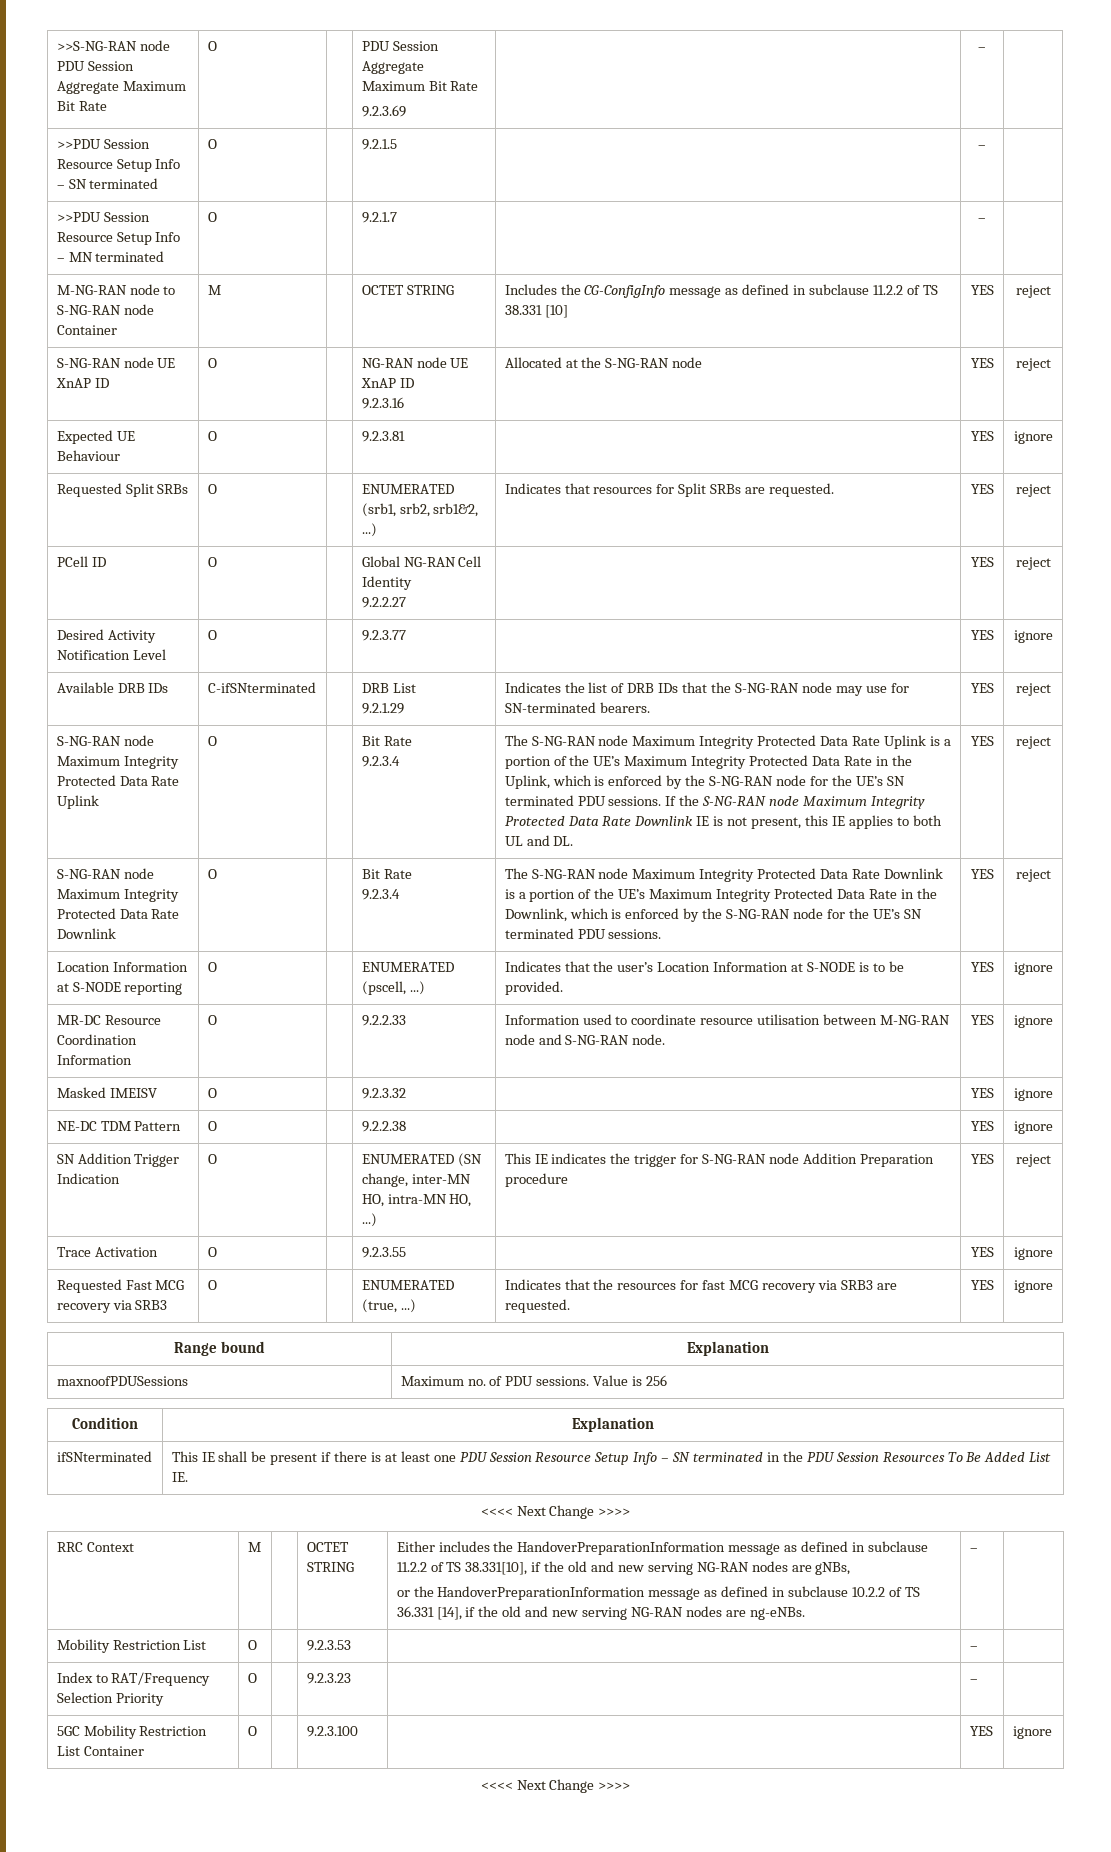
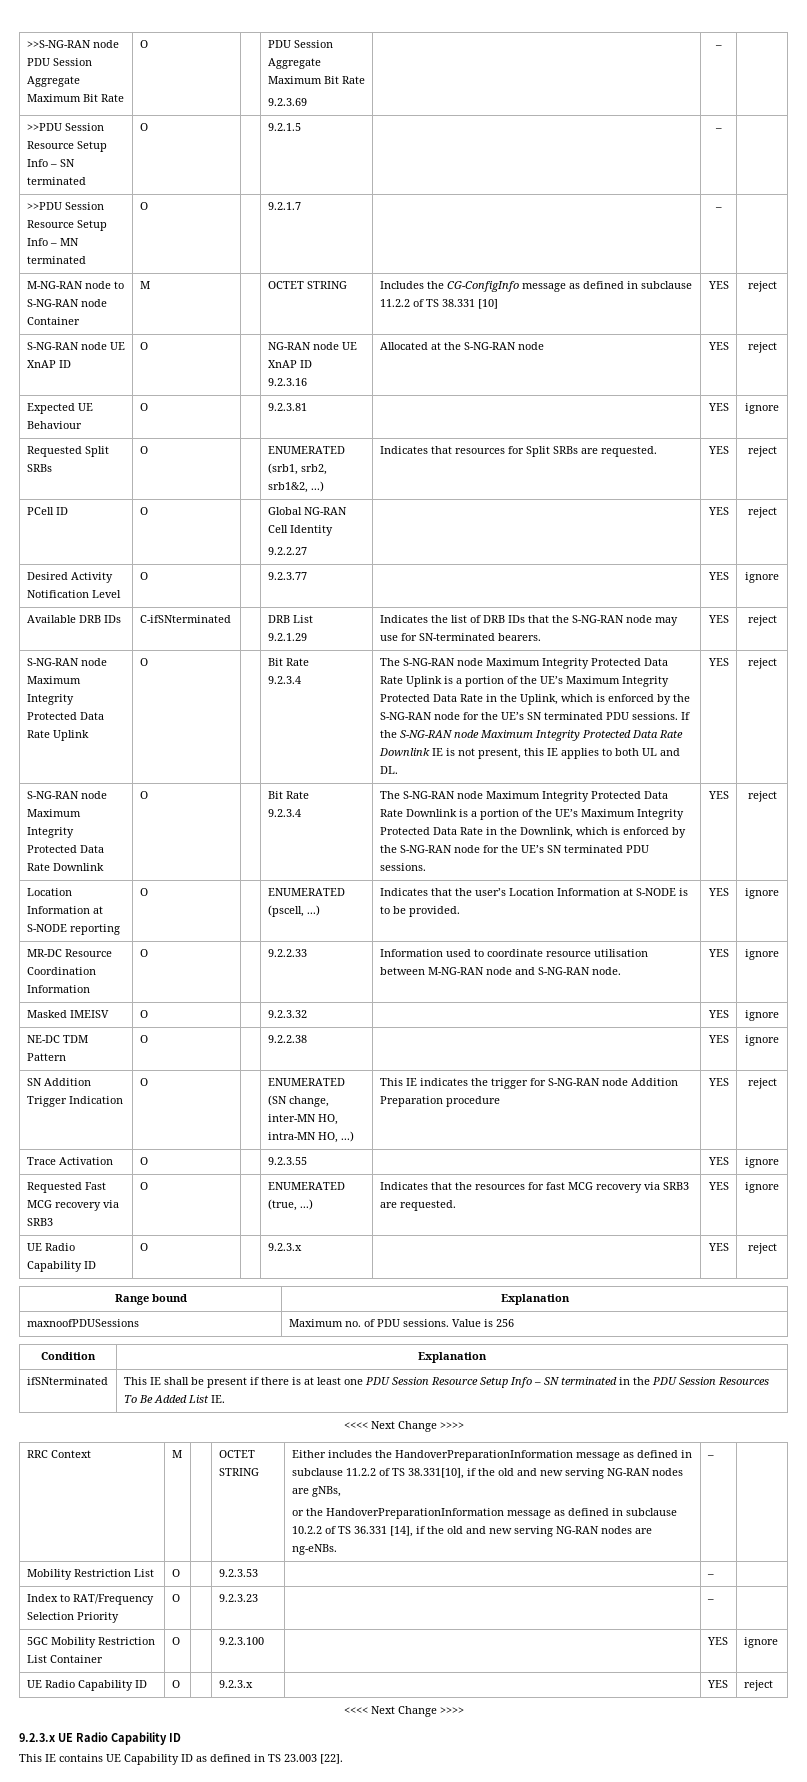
(1053, 1286) none -> [26,1243,75,1251] [26,1261,96,1272] [139,1243,148,1251] [267,1243,302,1251] [707,1243,729,1251] [747,1243,777,1254] // UE Radio Capability ID | O | | 9.2.3.x | | YES | reject
[480,1779,631,1793] // <<<< Next Change >>>> -> [26,1680,147,1691] [171,1680,180,1688] [218,1680,253,1688] [706,1680,728,1688] [743,1680,773,1691] [343,1706,464,1717] [19,1732,181,1745] [19,1754,343,1765] // UE Radio Capability ID | O | | 9.2.3.x | | YES | reject // <<<< Next Change >>>> // 9.2.3.x UE Radio Capability ID // This IE contains UE Capability ID as defined in TS 23.003 [22].

